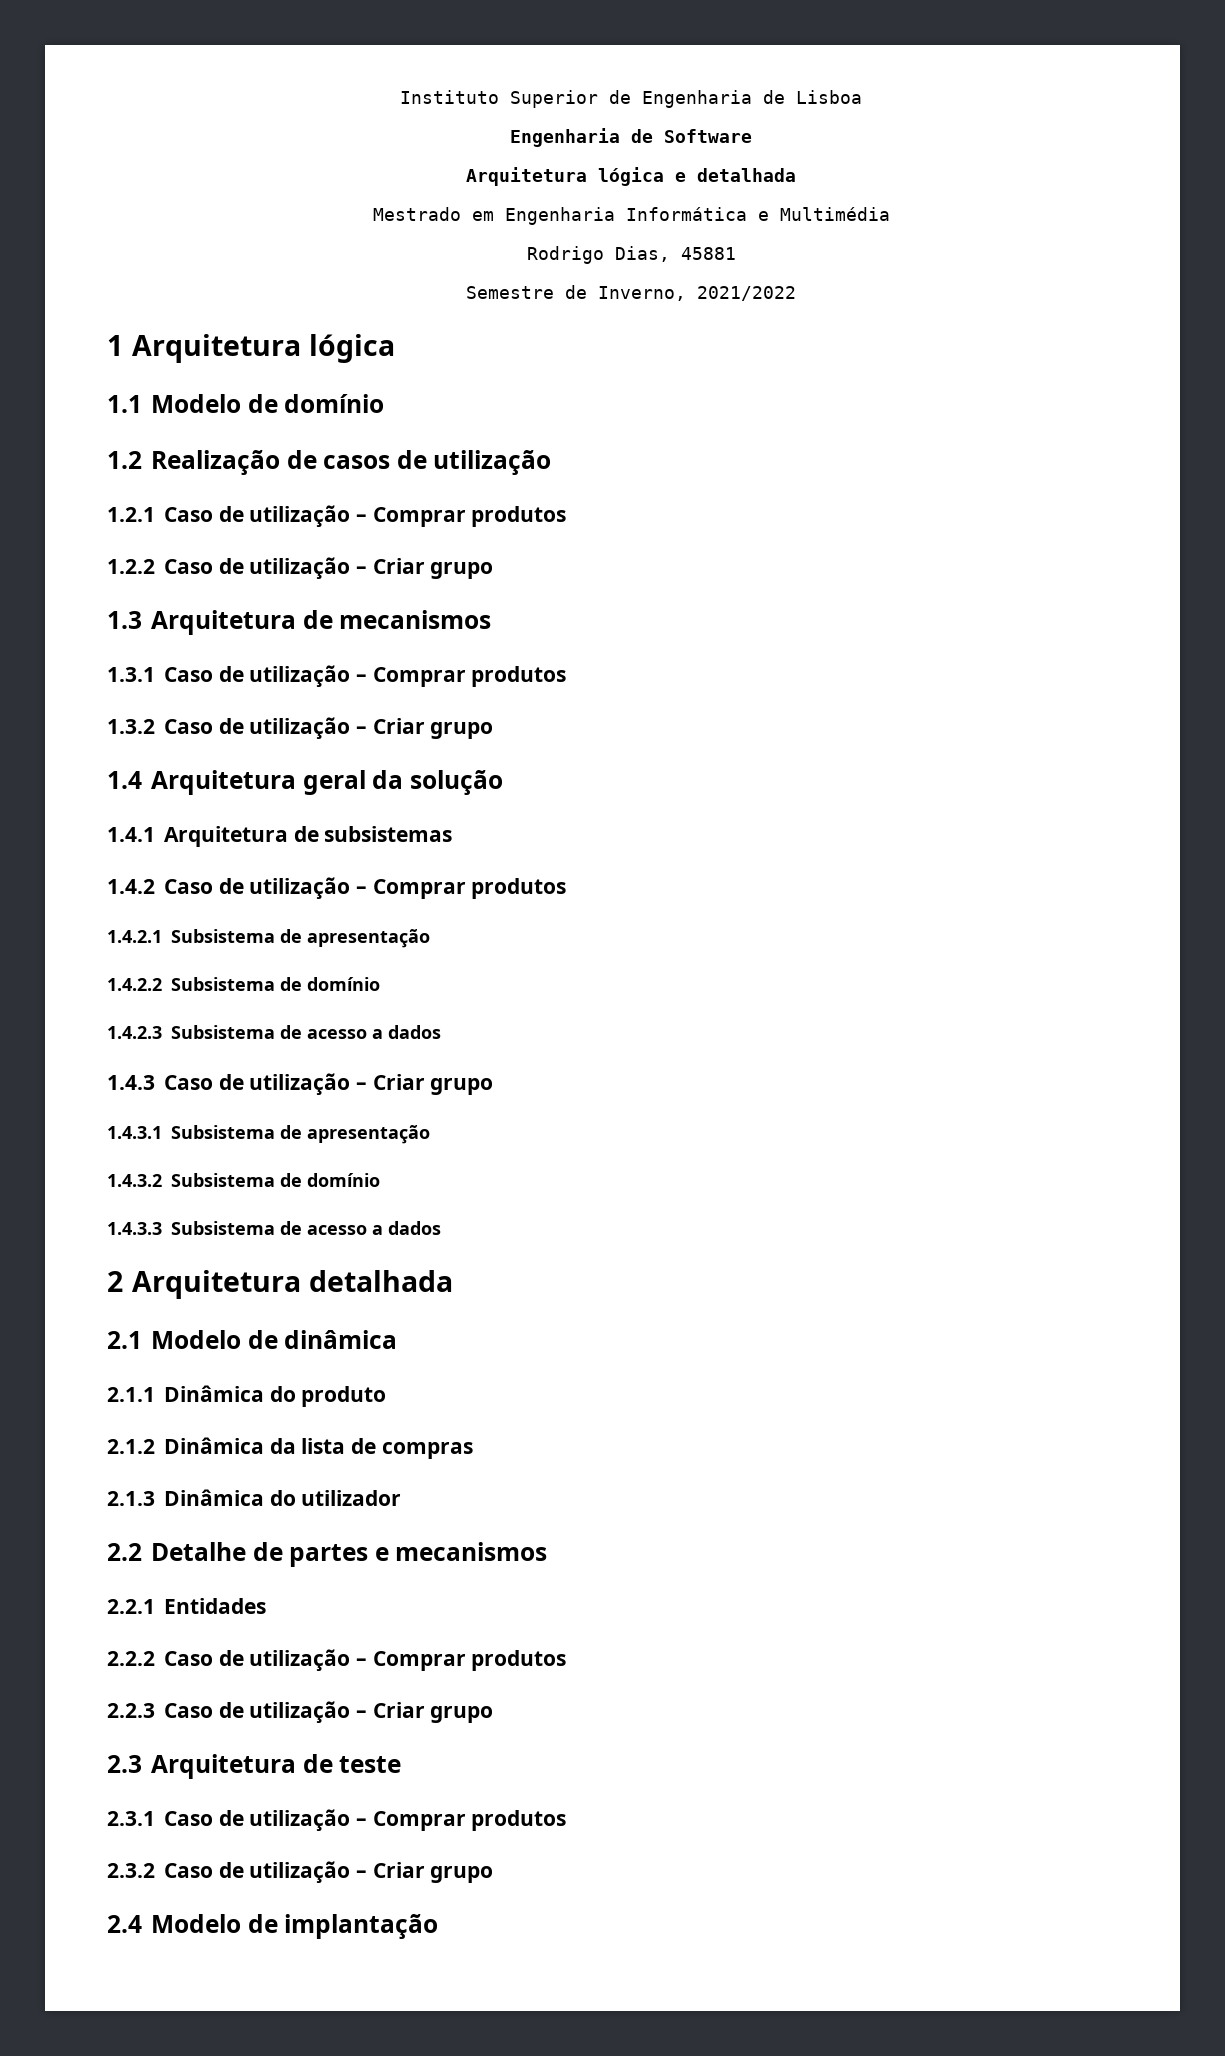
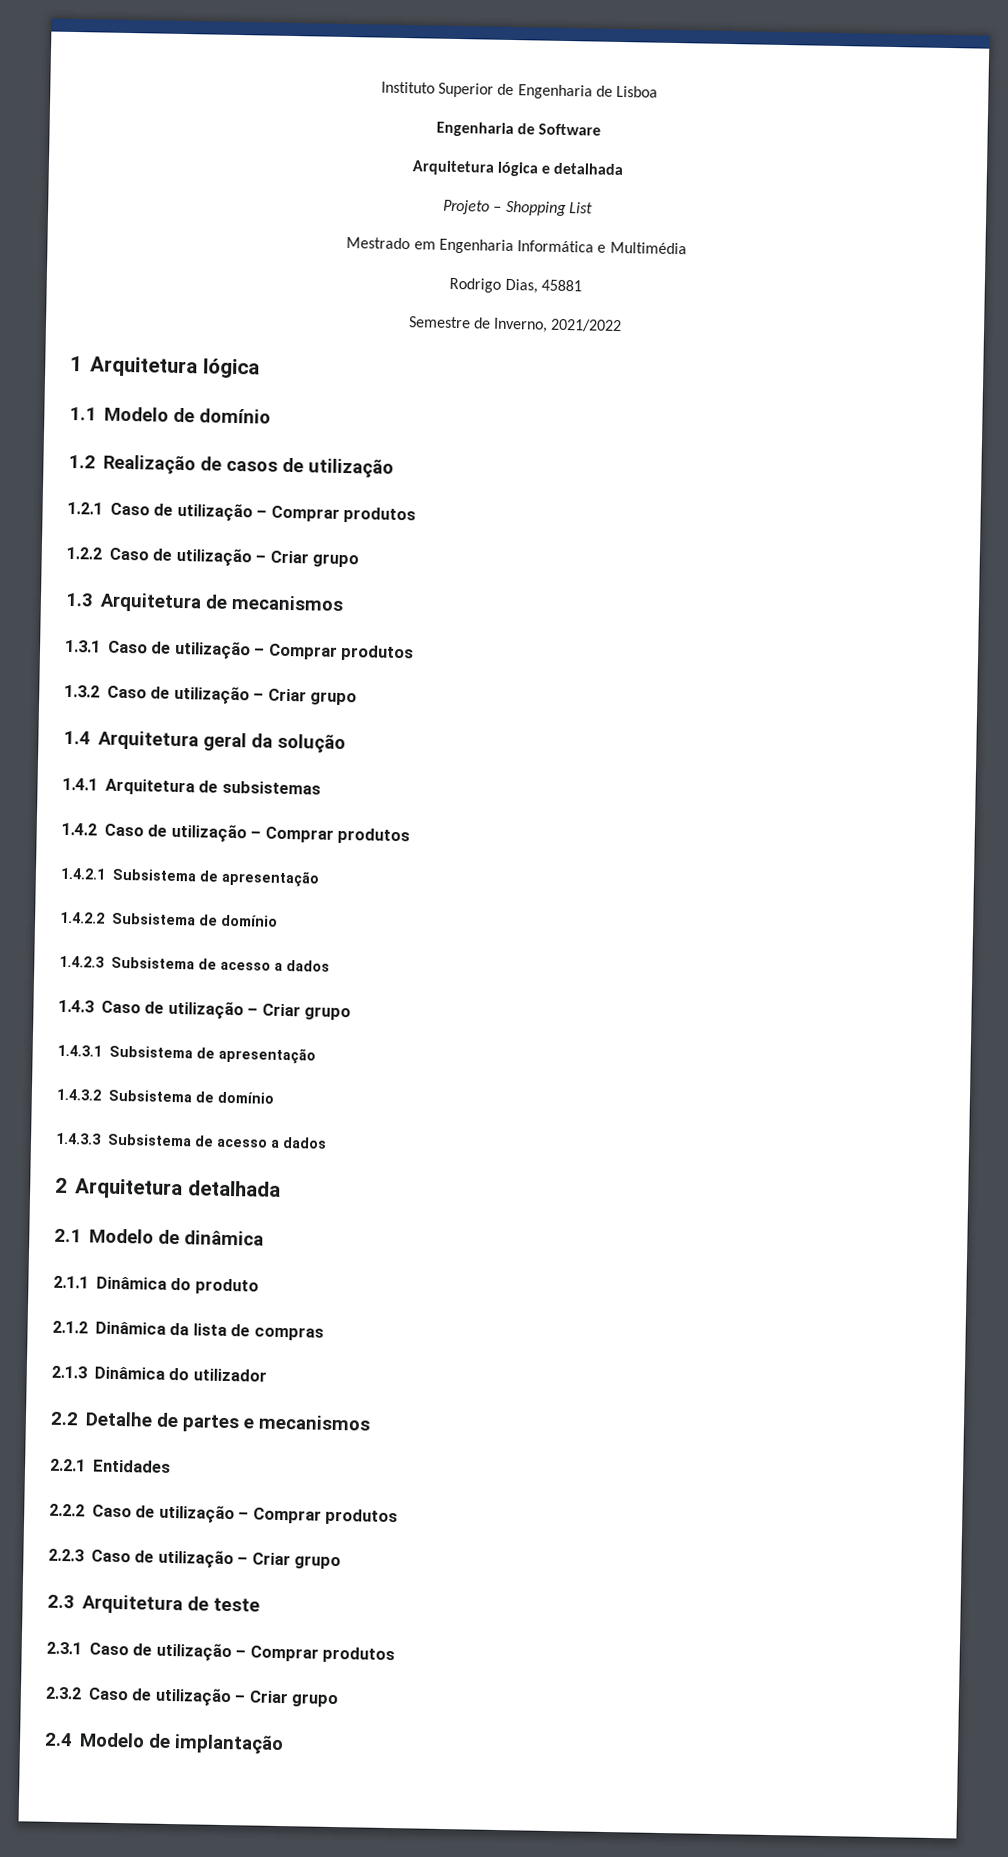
(796, 175) none -> [443,199,593,217] // Projeto – Shopping List

